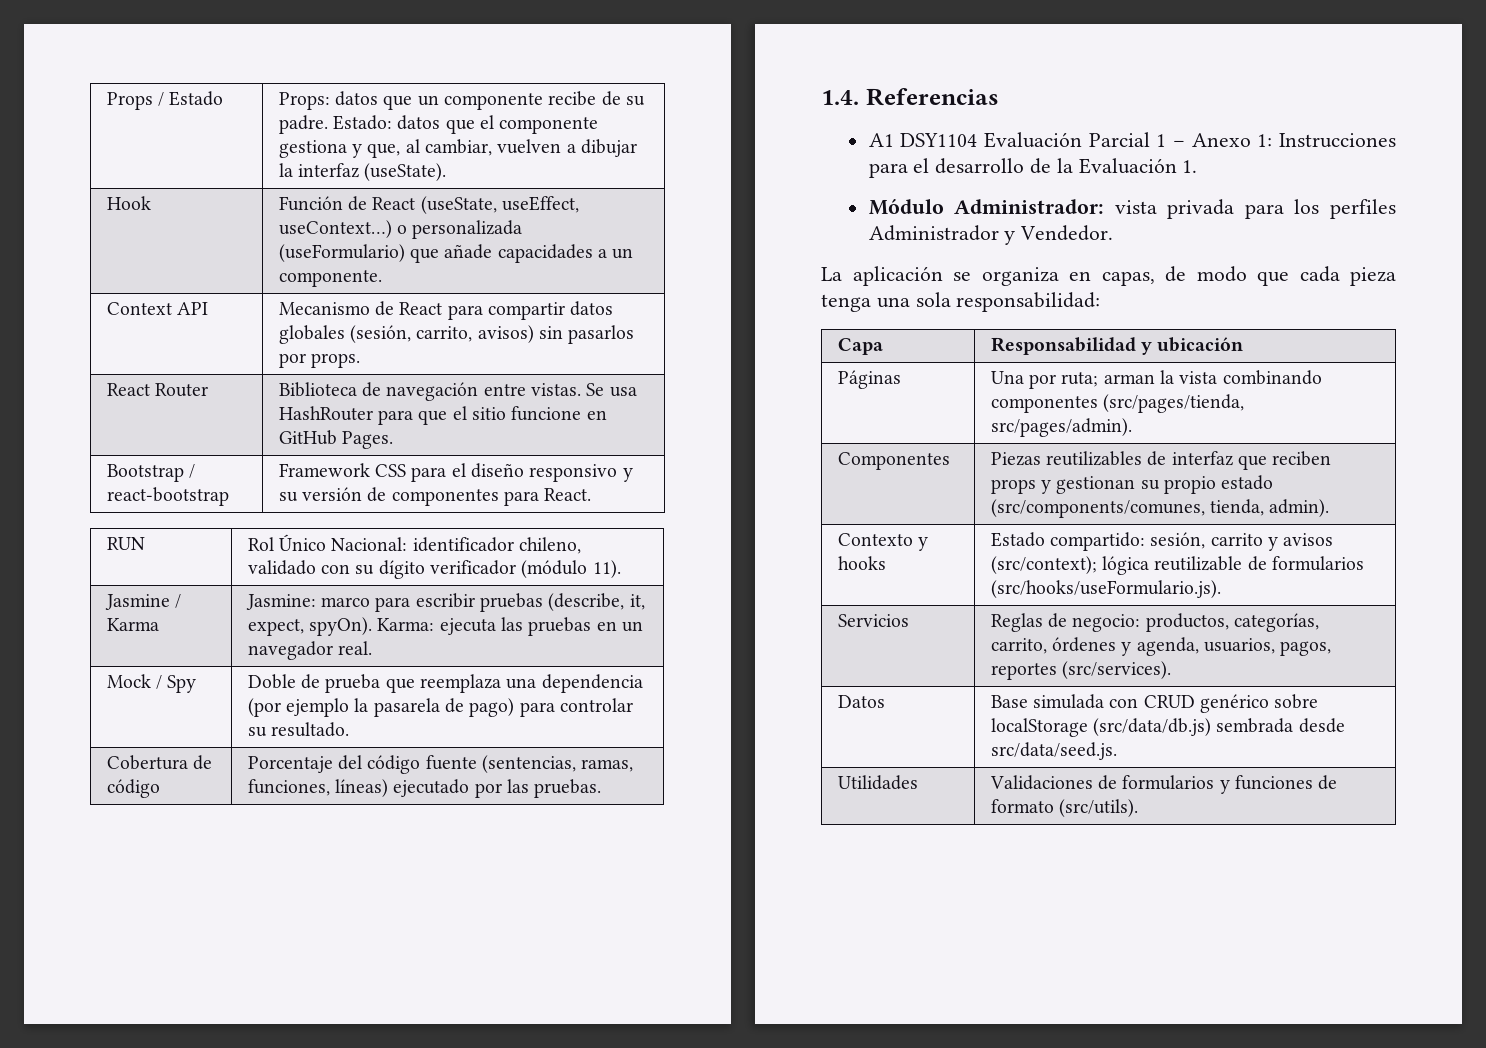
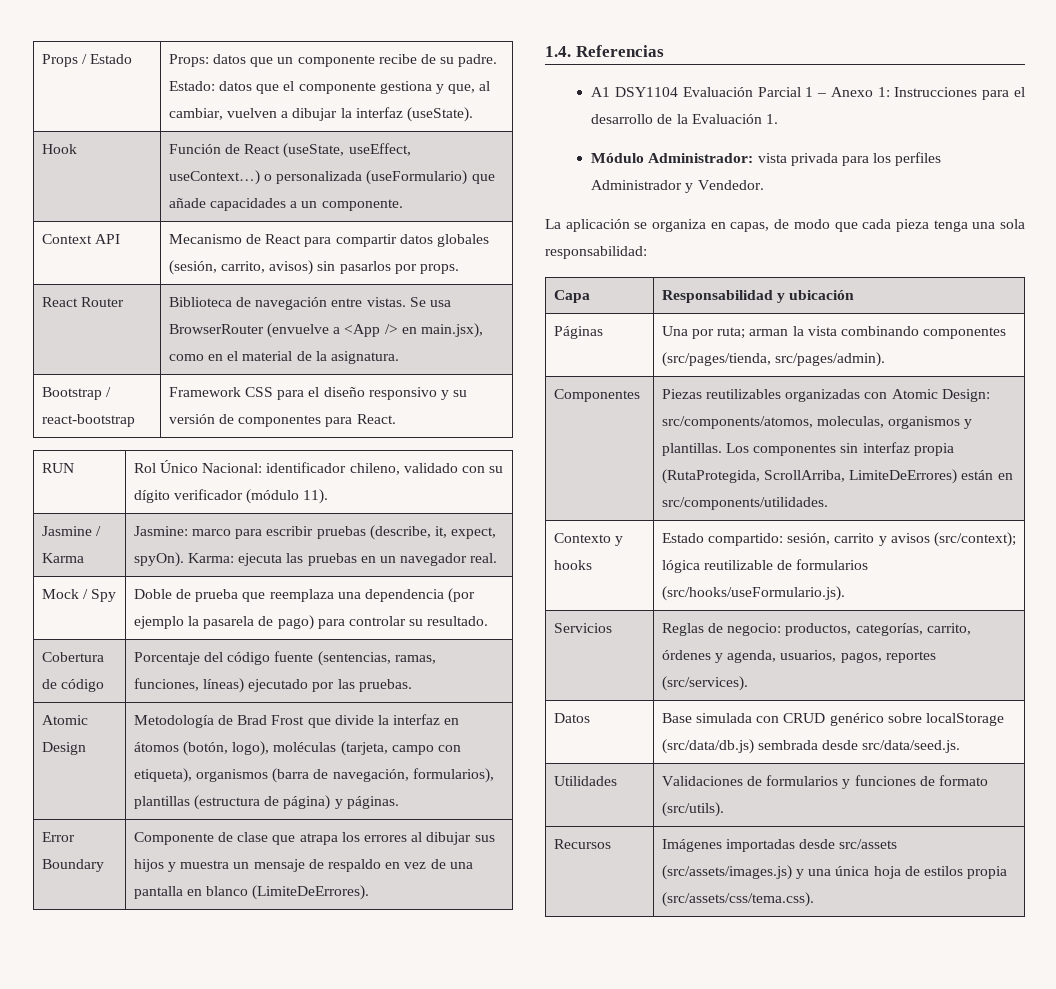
[278,406,607,425] [278,430,394,449] HashRouter para que el sitio funcione en GitHub Pages. -> [168,323,483,338] [168,351,399,364] BrowserRouter (envuelve a <App /> en main.jsx), como en el material de la asignatura.
(602, 788) none -> [41,715,88,725] [41,742,86,755] [133,714,460,728] [133,741,461,756] [133,768,494,783] [133,795,399,810] [41,832,75,842] [41,859,104,872] [133,832,495,845] [133,859,473,872] [133,885,370,900] // Atomic Design | Metodología de Brad Frost que divide la interfaz en átomos (botón, logo), moléculas (tarjeta, campo con etiqueta), organismos (barra de navegación, formularios), plantillas (estructura de página) y páginas. // Error Boundary | Componente de clase que atrapa los errores al dibujar sus hijos y muestra un mensaje de respaldo en vez de una pantalla en blanco (LimiteDeErrores).
[1147,451,1332,470] [990,475,1274,494] [990,499,1330,518] de interfaz que reciben props y gestionan su propio estado (src/components/comunes, tienda, admin). -> [785,389,990,402] [661,416,973,429] [661,442,954,456] [661,469,1013,484] [661,497,828,510] organizadas con Atomic Design: src/components/atomos, moleculas, organismos y plantillas. Los componentes sin interfaz propia (RutaProtegida, ScrollArriba, LimiteDeErrores) están en src/components/utilidades.
(1139, 808) none -> [553,839,611,849] [661,839,898,852] [661,865,1008,880] [661,892,814,907] // Recursos | Imágenes importadas desde src/assets (src/assets/images.js) y una única hoja de estilos propia (src/assets/css/tema.css).

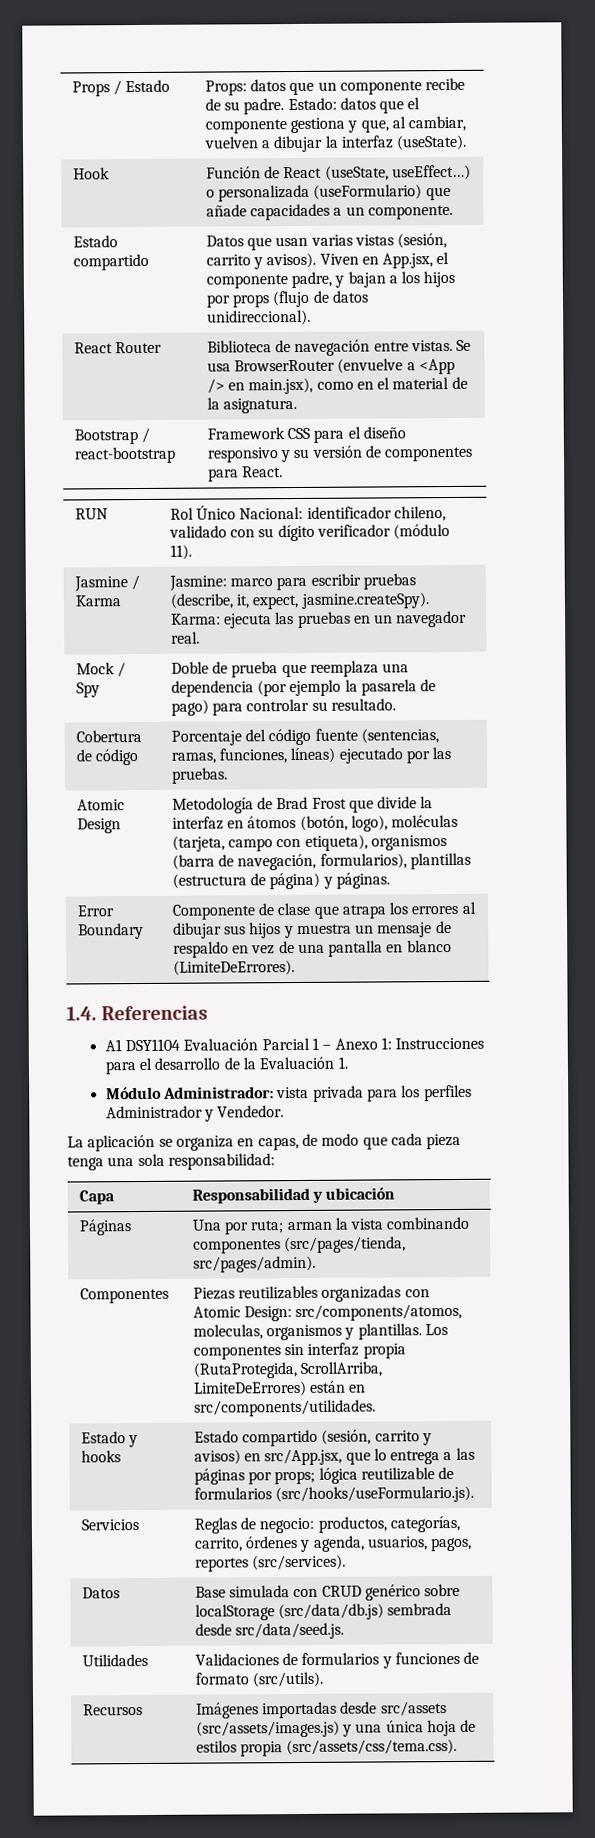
[348,143,411,156] [168,170,260,185] useEffect, useContext…) -> [391,164,471,181] useEffect…)
[41,234,121,244] [168,234,489,247] [168,260,459,275] Context API | Mecanismo de React para compartir datos globales (sesión, carrito, avisos) sin pasarlos por props. -> [72,235,118,248] [72,253,149,271] [205,233,448,251] [205,252,450,270] [205,270,456,289] [205,290,369,308] [206,309,311,326] Estado compartido | Datos que usan varias vistas (sesión, carrito y avisos). Viven en App.jsx, el componente padre, y bajan a los hijos por props (flujo de datos unidireccional).
[133,552,184,567] spyOn). -> [300,592,429,609] jasmine.createSpy).
[553,533,611,543] Contexto -> [80,1431,126,1444] Estado
[708,532,1016,547] compartido: sesión, carrito y avisos (src/context); -> [241,1429,432,1447] [193,1447,475,1466] [193,1468,316,1485] compartido (sesión, carrito y avisos) en src/App.jsx, que lo entrega a las páginas por props;

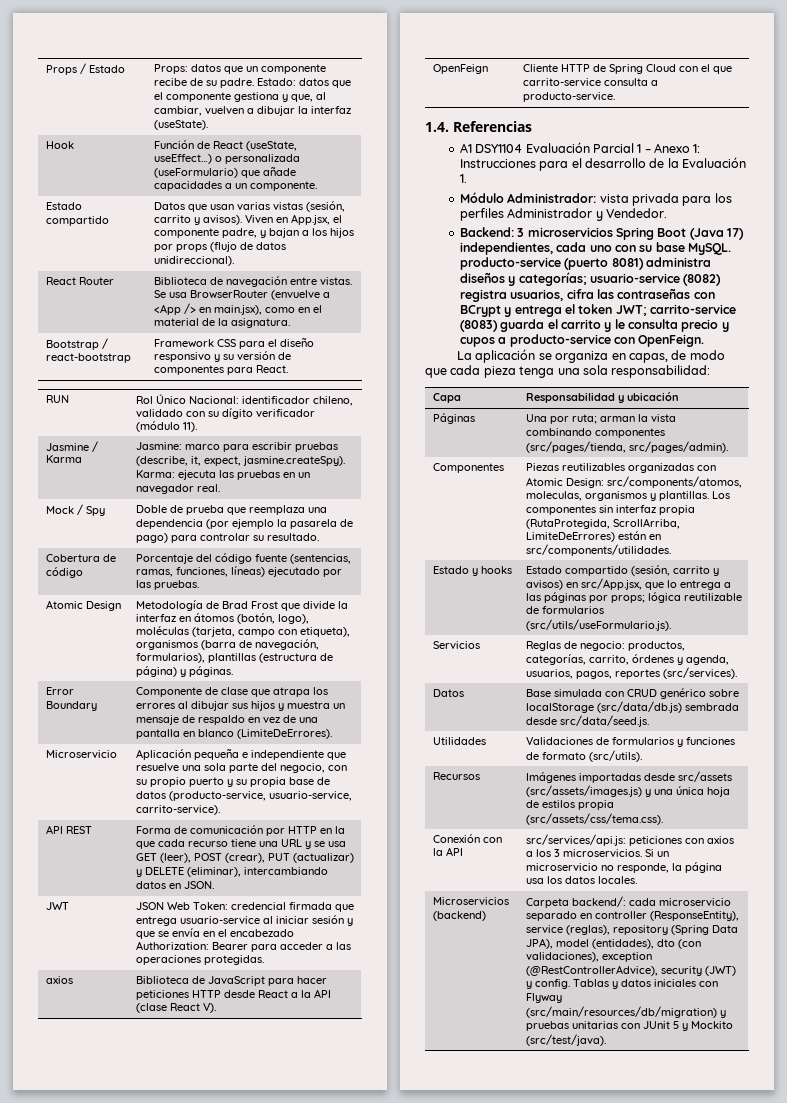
(295, 968) none -> [45,750,117,758] [135,749,346,760] [135,763,347,773] [135,777,330,787] [135,791,352,801] [135,805,220,815] [45,825,92,834] [135,825,345,836] [135,839,346,849] [135,853,354,863] [135,867,328,877] [135,881,214,889] [45,902,69,910] [135,902,354,912] [135,915,353,926] [135,928,294,939] [135,941,351,952] [135,955,264,965] [45,976,73,984] [135,976,327,986] [135,989,331,1000] [135,1003,216,1013] [432,64,488,74] [522,64,732,74] [522,78,658,86] [522,92,615,102] // Microservicio | Aplicación pequeña e independiente que resuelve una sola parte del negocio, con su propio puerto y su propia base de datos (producto-service, usuario-service, carrito-service). // API REST | Forma de comunicación por HTTP en la que cada recurso tiene una URL y se usa GET (leer), POST (crear), PUT (actualizar) y DELETE (eliminar), intercambiando datos en JSON. // JWT | JSON Web Token: credencial firmada que entrega usuario-service al iniciar sesión y que se envía en el encabezado Authorization: Bearer para acceder a las operaciones protegidas. // axios | Biblioteca de JavaScript para hacer peticiones HTTP desde React a la API (clase React V). // OpenFeign | Cliente HTTP de Spring Cloud con el que carrito-service consulta a producto-service.
(285, 1111) none -> [459,227,745,240] [459,242,732,255] [459,257,711,270] [459,272,722,286] [459,288,715,302] [459,304,737,317] [459,319,729,332] [459,334,705,347] // Backend: 3 microservicios Spring Boot (Java 17) independientes, cada uno con su base MySQL. producto-service (puerto 8081) administra diseños y categorías; usuario-service (8082) registra usuarios, cifra las contraseñas con BCrypt y entrega el token JWT; carrito-service (8083) guarda el carrito y le consulta precio y cupos a producto-service con OpenFeign.
[274,1485,474,1504] (src/hooks/useFormulario.js). -> [525,619,671,631] (src/utils/useFormulario.js).
(458, 1747) none -> [432,834,502,843] [432,847,463,856] [525,834,734,846] [525,849,669,857] [525,862,722,873] [525,876,637,884] [432,897,509,905] [432,911,486,921] [525,896,731,908] [525,911,739,921] [525,925,738,935] [525,938,701,949] [525,952,652,962] [525,965,736,976] [525,979,718,989] [525,993,562,1003] [525,1006,726,1018] [525,1021,733,1031] [525,1034,606,1046] // Conexión con la API | src/services/api.js: peticiones con axios a los 3 microservicios. Si un microservicio no responde, la página usa los datos locales. // Microservicios (backend) | Carpeta backend/: cada microservicio separado en controller (ResponseEntity), service (reglas), repository (Spring Data JPA), model (entidades), dto (con validaciones), exception (@RestControllerAdvice), security (JWT) y config. Tablas y datos iniciales con Flyway (src/main/resources/db/migration) y pruebas unitarias con JUnit 5 y Mockito (src/test/java).

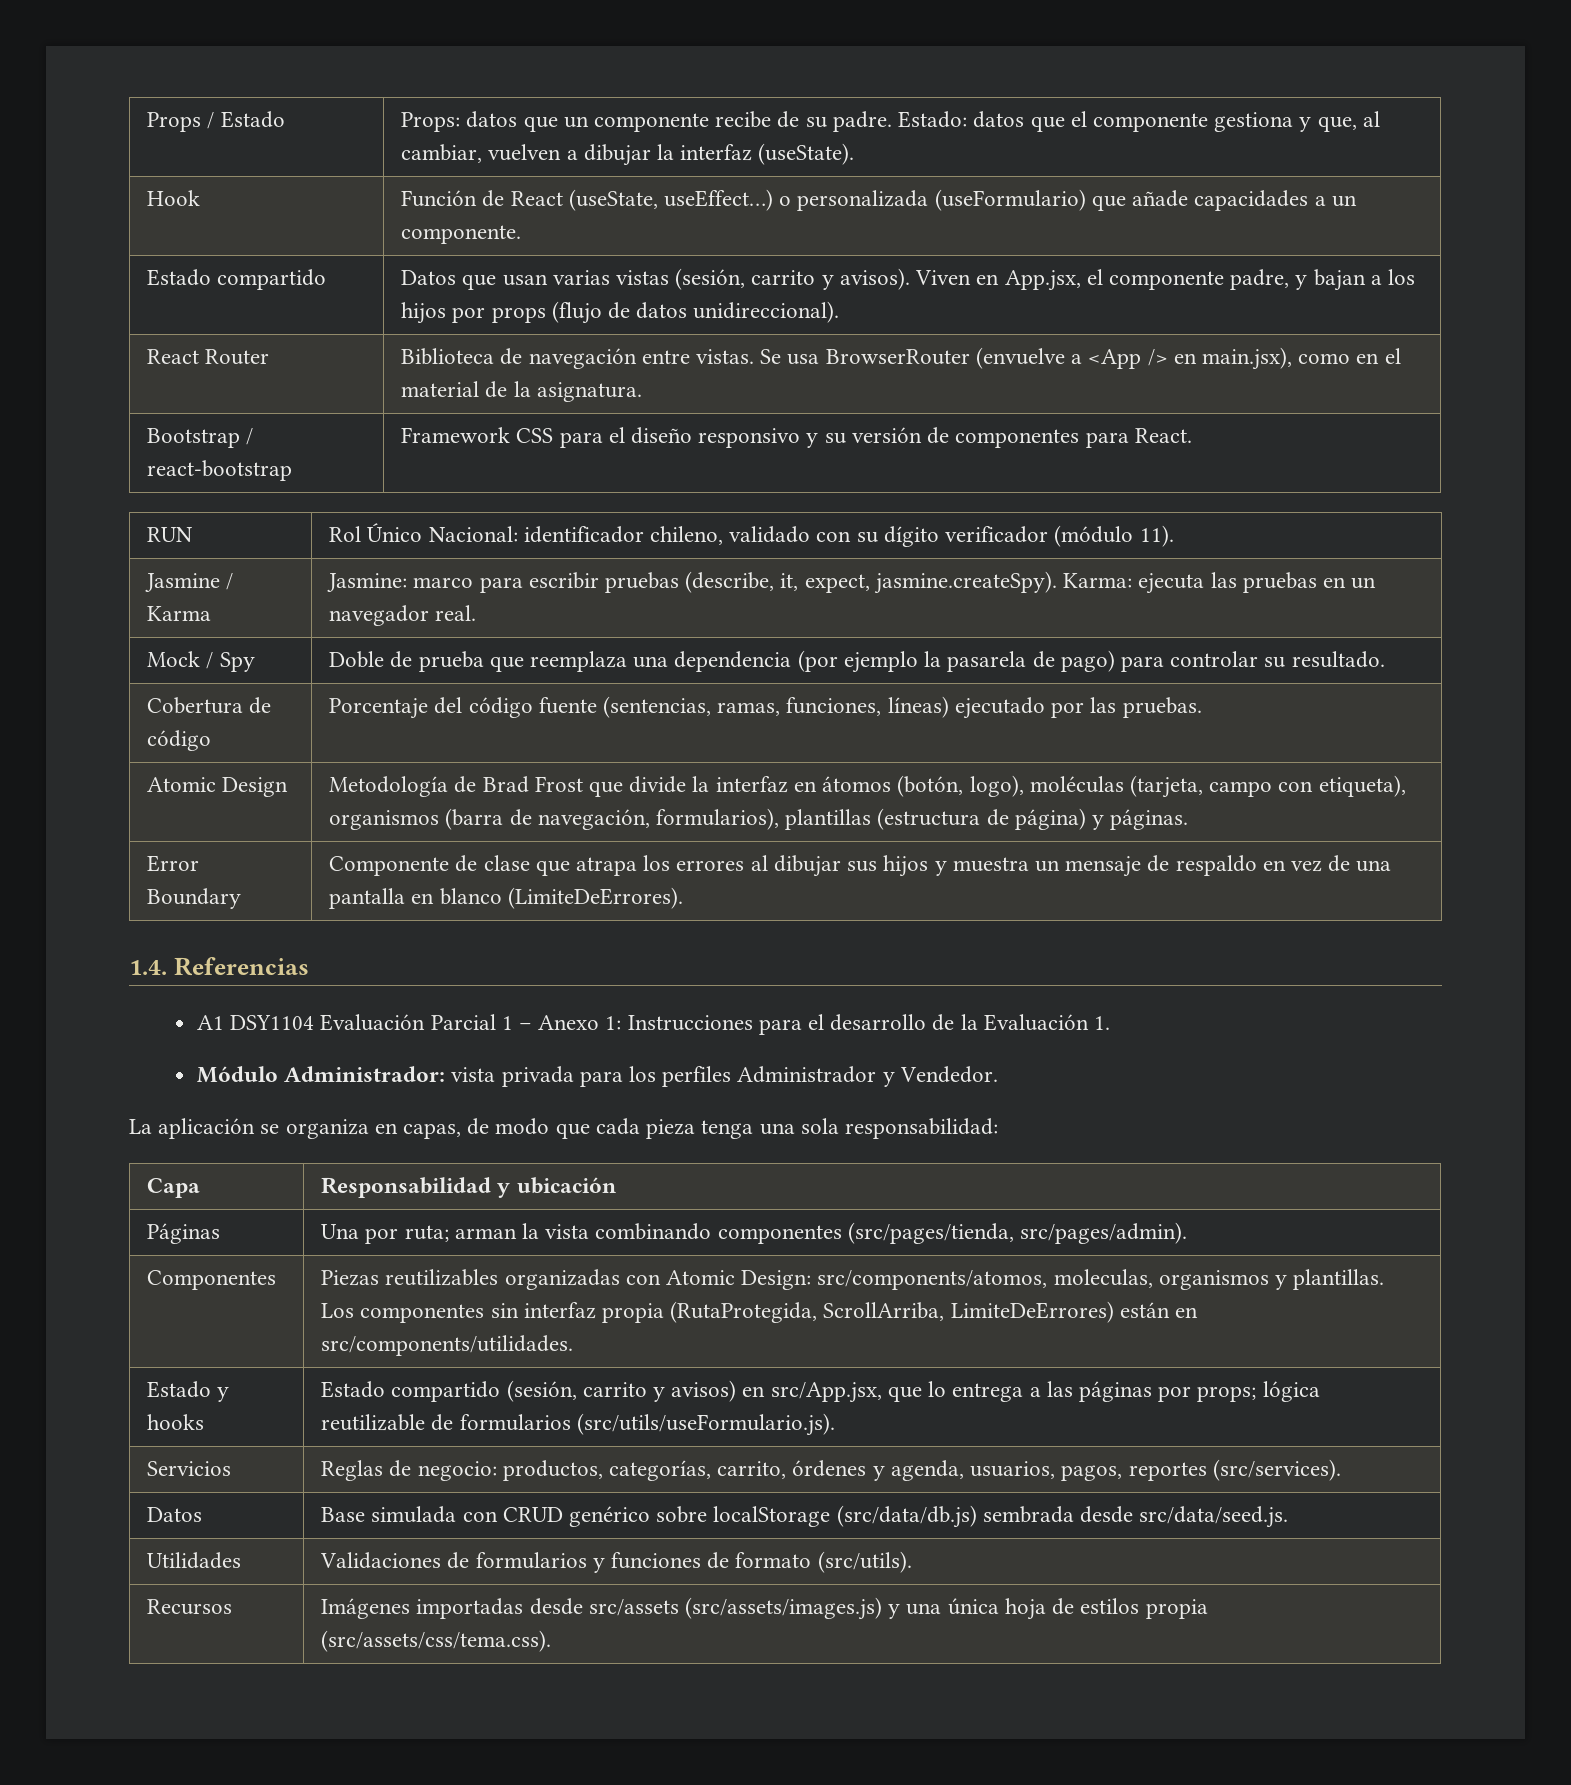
[45,750,117,758] [135,749,346,760] [135,763,347,773] [135,777,330,787] [135,791,352,801] [135,805,220,815] [45,825,92,834] [135,825,345,836] [135,839,346,849] [135,853,354,863] [135,867,328,877] [135,881,214,889] [45,902,69,910] [135,902,354,912] [135,915,353,926] [135,928,294,939] [135,941,351,952] [135,955,264,965] [45,976,73,984] [135,976,327,986] [135,989,331,1000] [135,1003,216,1013] [432,64,488,74] [522,64,732,74] [522,78,658,86] [522,92,615,102] // Microservicio | Aplicación pequeña e independiente que resuelve una sola parte del negocio, con su propio puerto y su propia base de datos (producto-service, usuario-service, carrito-service). // API REST | Forma de comunicación por HTTP en la que cada recurso tiene una URL y se usa GET (leer), POST (crear), PUT (actualizar) y DELETE (eliminar), intercambiando datos en JSON. // JWT | JSON Web Token: credencial firmada que entrega usuario-service al iniciar sesión y que se envía en el encabezado Authorization: Bearer para acceder a las operaciones protegidas. // axios | Biblioteca de JavaScript para hacer peticiones HTTP desde React a la API (clase React V). // OpenFeign | Cliente HTTP de Spring Cloud con el que carrito-service consulta a producto-service. -> (683, 898) none
[459,227,745,240] [459,242,732,255] [459,257,711,270] [459,272,722,286] [459,288,715,302] [459,304,737,317] [459,319,729,332] [459,334,705,347] // Backend: 3 microservicios Spring Boot (Java 17) independientes, cada uno con su base MySQL. producto-service (puerto 8081) administra diseños y categorías; usuario-service (8082) registra usuarios, cifra las contraseñas con BCrypt y entrega el token JWT; carrito-service (8083) guarda el carrito y le consulta precio y cupos a producto-service con OpenFeign. -> (998, 1074) none
[432,834,502,843] [432,847,463,856] [525,834,734,846] [525,849,669,857] [525,862,722,873] [525,876,637,884] [432,897,509,905] [432,911,486,921] [525,896,731,908] [525,911,739,921] [525,925,738,935] [525,938,701,949] [525,952,652,962] [525,965,736,976] [525,979,718,989] [525,993,562,1003] [525,1006,726,1018] [525,1021,733,1031] [525,1034,606,1046] // Conexión con la API | src/services/api.js: peticiones con axios a los 3 microservicios. Si un microservicio no responde, la página usa los datos locales. // Microservicios (backend) | Carpeta backend/: cada microservicio separado en controller (ResponseEntity), service (reglas), repository (Spring Data JPA), model (entidades), dto (con validaciones), exception (@RestControllerAdvice), security (JWT) y config. Tablas y datos iniciales con Flyway (src/main/resources/db/migration) y pruebas unitarias con JUnit 5 y Mockito (src/test/java). -> (552, 1641) none

